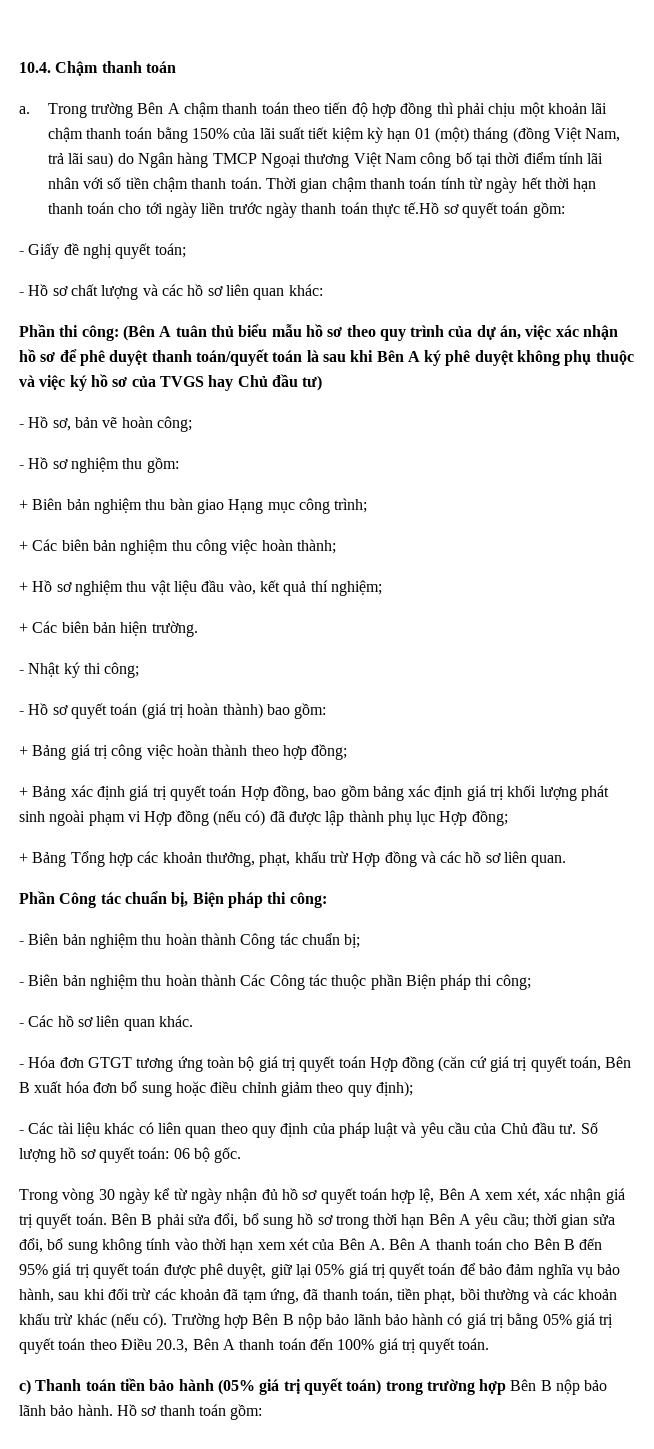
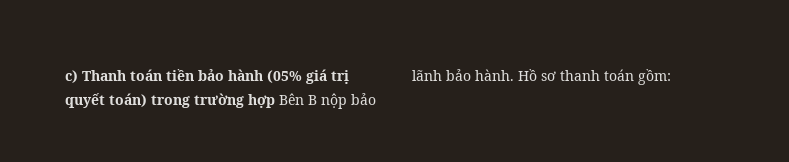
[19,61,176,76] [19,102,608,118] [47,127,621,143] [47,152,604,168] [47,177,597,193] [47,202,565,218] [19,243,186,259] [19,284,323,300] [19,324,619,341] [19,349,634,366] [19,374,323,391] [19,416,192,432] [19,457,179,473] [19,498,368,514] [19,539,336,555] [19,580,382,596] [19,621,198,637] [19,662,140,678] [19,703,327,719] [19,744,348,760] [19,785,610,801] [19,810,508,826] [19,851,567,867] [19,891,327,908] [19,933,361,949] [19,974,531,990] [19,1015,193,1031] [19,1056,632,1072] [19,1081,413,1097] [19,1122,598,1138] [19,1147,242,1163] [19,1188,625,1204] [19,1213,615,1229] [19,1238,603,1254] [19,1263,621,1279] [19,1288,618,1304] [19,1313,614,1329] [19,1338,490,1354] 10.4. Chậm thanh toán // a. Trong trường Bên A chậm thanh toán theo tiến độ hợp đồng thì phải chịu một khoản lãi chậm thanh toán bằng 150% của lãi suất tiết kiệm kỳ hạn 01 (một) tháng (đồng Việt Nam, trả lãi sau) do Ngân hàng TMCP Ngoại thương Việt Nam công bố tại thời điểm tính lãi nhân với số tiền chậm thanh toán. Thời gian chậm thanh toán tính từ ngày hết thời hạn thanh toán cho tới ngày liền trước ngày thanh toán thực tế.Hồ sơ quyết toán gồm: // - Giấy đề nghị quyết toán; // - Hồ sơ chất lượng và các hồ sơ liên quan khác: // Phần thi công: (Bên A tuân thủ biểu mẫu hồ sơ theo quy trình của dự án, việc xác nhận hồ sơ để phê duyệt thanh toán/quyết toán là sau khi Bên A ký phê duyệt không phụ thuộc và việc ký hồ sơ của TVGS hay Chủ đầu tư) // - Hồ sơ, bản vẽ hoàn công; // - Hồ sơ nghiệm thu gồm: // + Biên bản nghiệm thu bàn giao Hạng mục công trình; // + Các biên bản nghiệm thu công việc hoàn thành; // + Hồ sơ nghiệm thu vật liệu đầu vào, kết quả thí nghiệm; // + Các biên bản hiện trường. // - Nhật ký thi công; // - Hồ sơ quyết toán (giá trị hoàn thành) bao gồm: // + Bảng giá trị công việc hoàn thành theo hợp đồng; // + Bảng xác định giá trị quyết toán Hợp đồng, bao gồm bảng xác định giá trị khối lượng phát sinh ngoài phạm vi Hợp đồng (nếu có) đã được lập thành phụ lục Hợp đồng; // + Bảng Tổng hợp các khoản thưởng, phạt, khấu trừ Hợp đồng và các hồ sơ liên quan. // Phần Công tác chuẩn bị, Biện pháp thi công: // - Biên bản nghiệm thu hoàn thành Công tác chuẩn bị; // - Biên bản nghiệm thu hoàn thành Các Công tác thuộc phần Biện pháp thi công; // - Các hồ sơ liên quan khác. // - Hóa đơn GTGT tương ứng toàn bộ giá trị quyết toán Hợp đồng (căn cứ giá trị quyết toán, Bên B xuất hóa đơn bổ sung hoặc điều chỉnh giảm theo quy định); // - Các tài liệu khác có liên quan theo quy định của pháp luật và yêu cầu của Chủ đầu tư. Số lượng hồ sơ quyết toán: 06 bộ gốc. // Trong vòng 30 ngày kể từ ngày nhận đủ hồ sơ quyết toán hợp lệ, Bên A xem xét, xác nhận giá trị quyết toán. Bên B phải sửa đổi, bổ sung hồ sơ trong thời hạn Bên A yêu cầu; thời gian sửa đổi, bổ sung không tính vào thời hạn xem xét của Bên A. Bên A thanh toán cho Bên B đến 95% giá trị quyết toán được phê duyệt, giữ lại 05% giá trị quyết toán để bảo đảm nghĩa vụ bảo hành, sau khi đối trừ các khoản đã tạm ứng, đã thanh toán, tiền phạt, bồi thường và các khoản khấu trừ khác (nếu có). Trường hợp Bên B nộp bảo lãnh bảo hành có giá trị bằng 05% giá trị quyết toán theo Điều 20.3, Bên A thanh toán đến 100% giá trị quyết toán. // -> (65, 76) none

